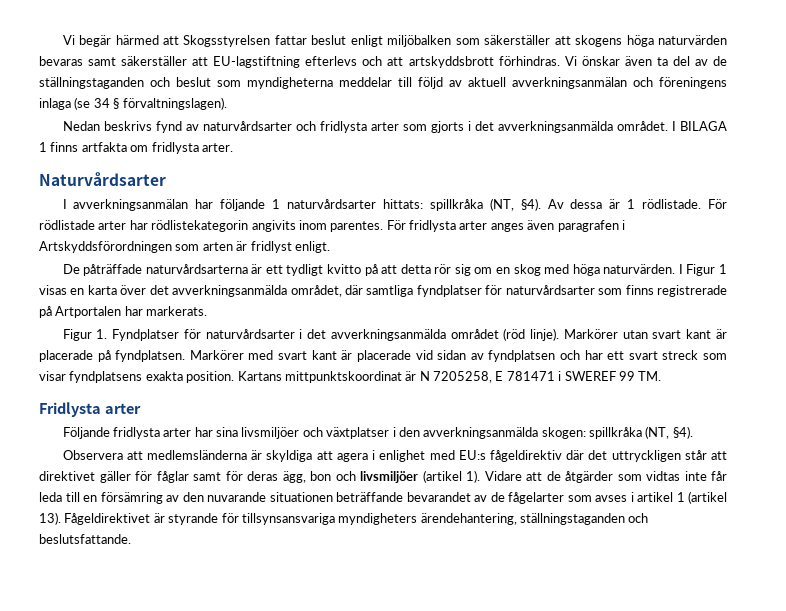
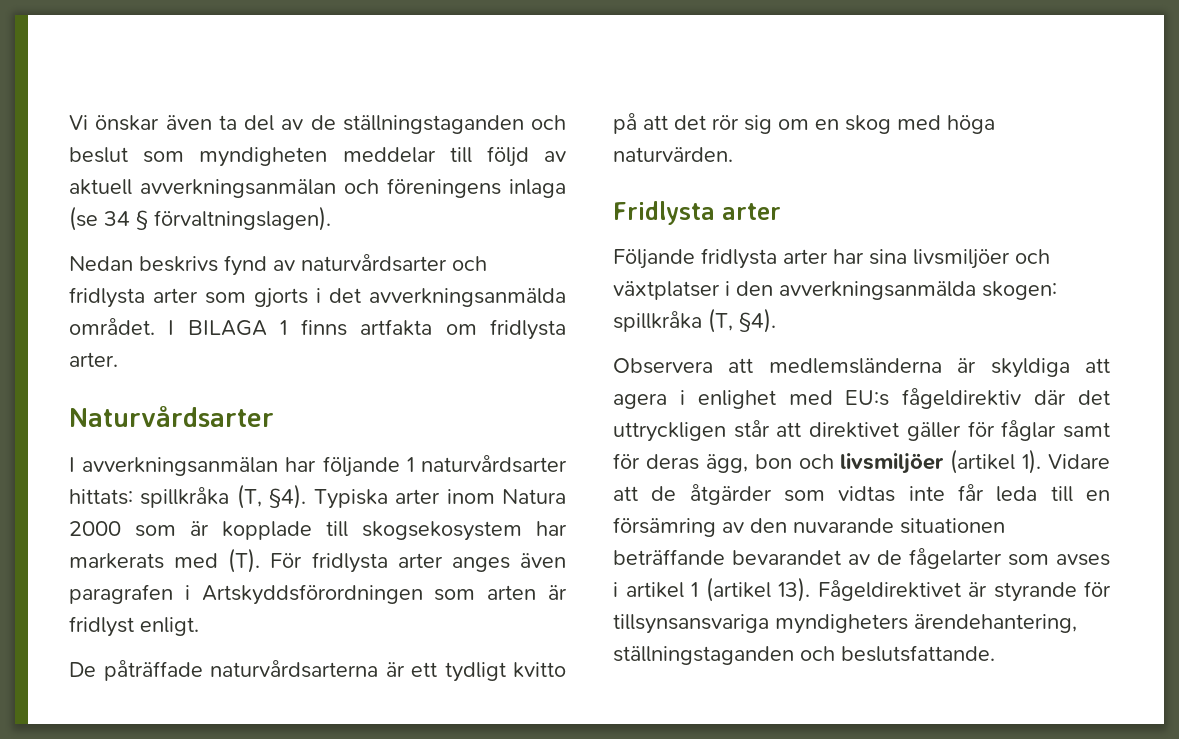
[62,35,727,47] [39,56,577,68] Vi begär härmed att Skogsstyrelsen fattar beslut enligt miljöbalken som säkerställer att skogens höga naturvärden bevaras samt säkerställer att EU-lagstiftning efterlevs och att artskyddsbrott förhindras. Vi -> [69,115,88,130] Vi
[247,77,333,89] myndigheterna -> [199,147,328,167] myndigheten
[489,198,727,211] [39,220,384,232] (NT, §4). Av dessa är 1 rödlistade. För rödlistade arter har rödlistekategorin angivits inom parentes. -> [236,484,566,509] [69,521,567,541] [69,548,261,573] (T, §4). Typiska arter inom Natura 2000 som är kopplade till skogsekosystem har markerats med (T).
[400,264,431,274] detta -> [674,115,706,130] det
[678,264,727,276] [39,285,728,297] [39,306,208,318] [62,328,727,341] [39,350,727,362] [39,371,662,383] I Figur 1 visas en karta över det avverkningsanmälda området, där samtliga fyndplatser för naturvårdsarter som finns registrerade på Artportalen har markerats. // Figur 1. Fyndplatser för naturvårdsarter i det avverkningsanmälda området (röd linje). Markörer utan svart kant är placerade på fyndplatsen. Markörer med svart kant är placerade vid sidan av fyndplatsen och har ett svart streck som visar fyndplatsens exakta position. Kartans mittpunktskoordinat är N 7205258, E 781471 i SWEREF 99 TM. -> (733, 154) none
[645,426,670,439] (NT, -> [708,308,733,333] (T,

